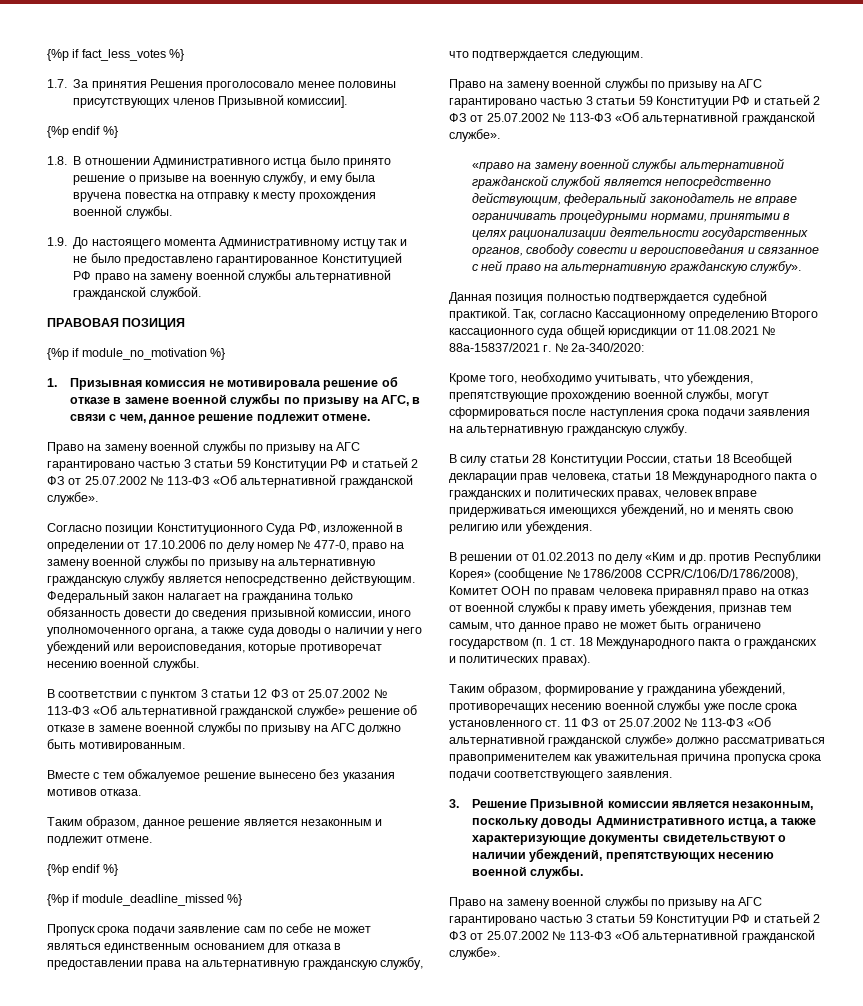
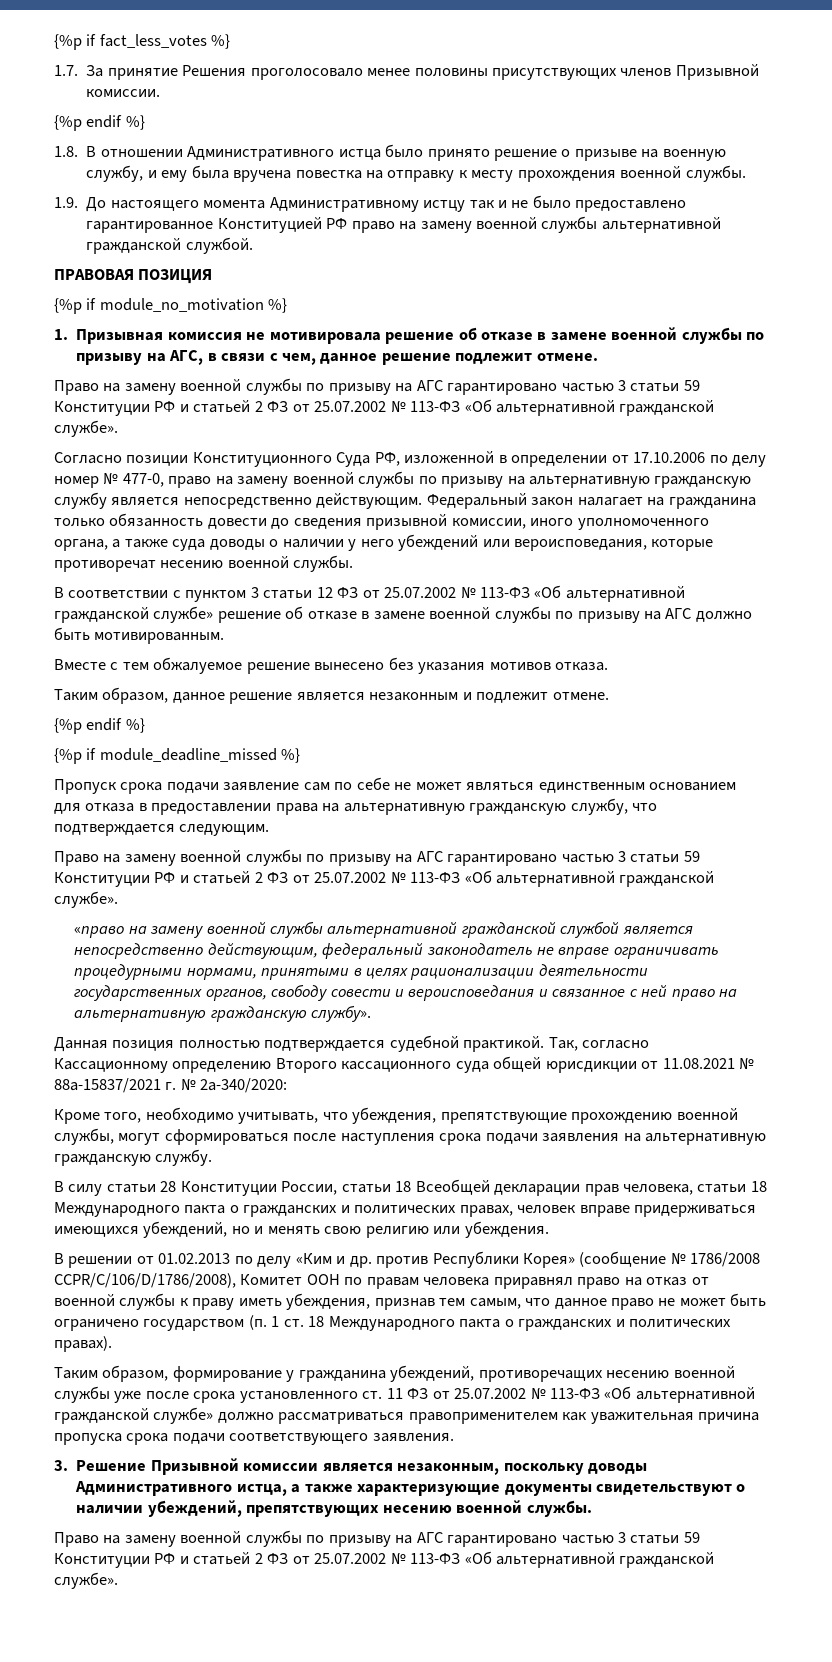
[91,81,147,91] принятия -> [107,68,178,80] принятие
[287,96,348,108] комиссии]. -> [86,89,161,97] комиссии.

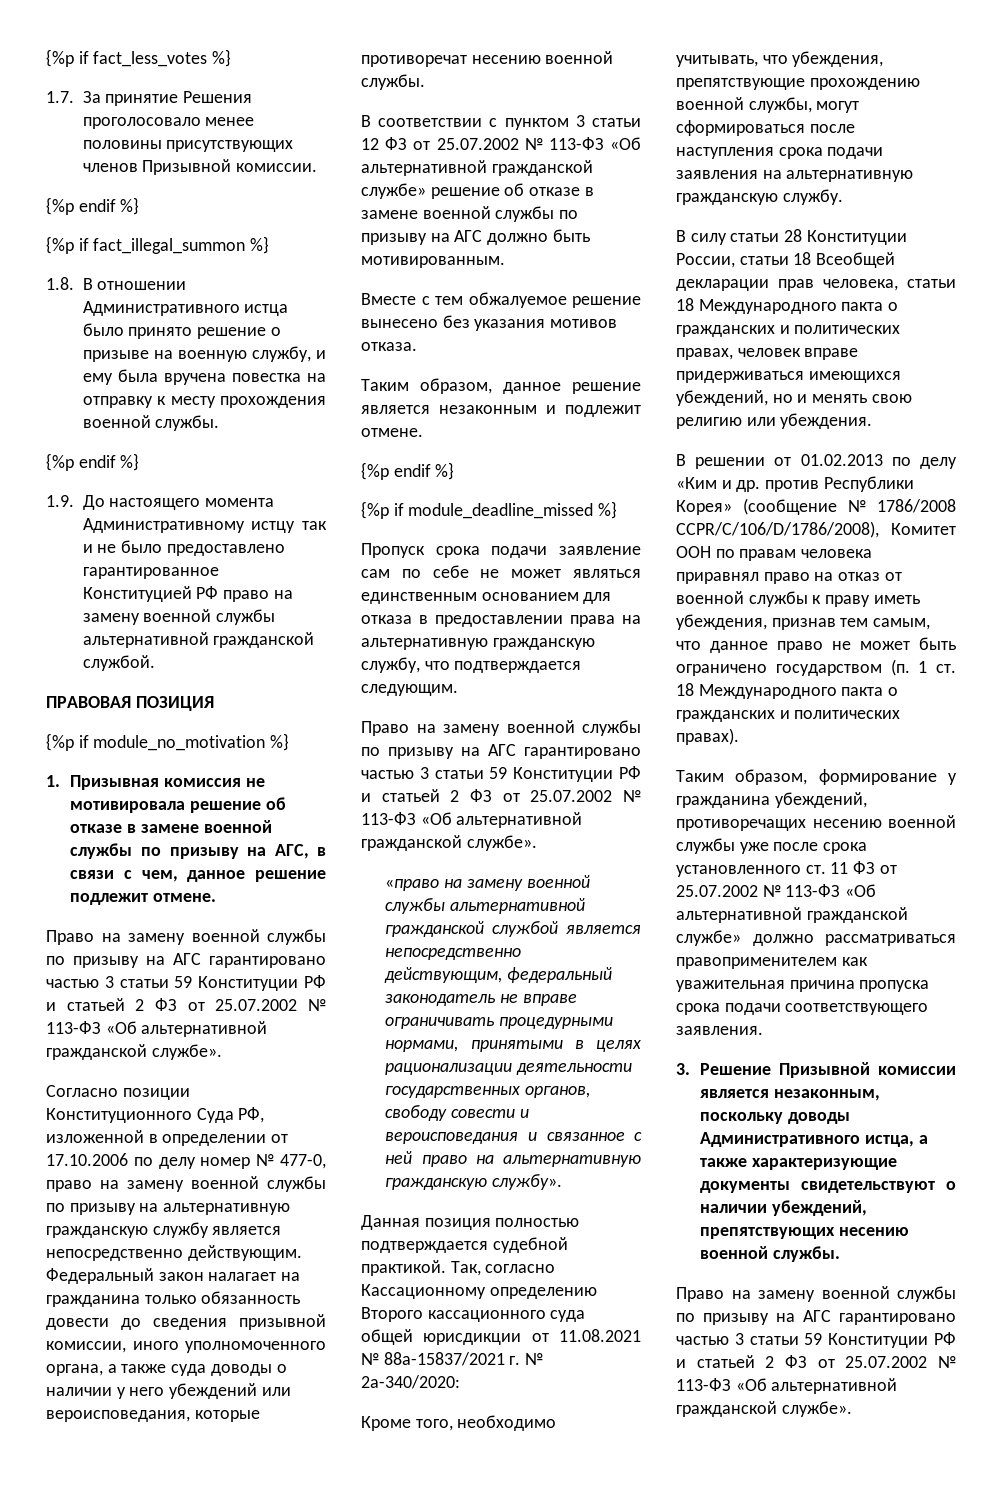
(145, 122) none -> [46,236,270,254] // {%p if fact_illegal_summon %}
(746, 173) none -> [46,453,140,471] // {%p endif %}

